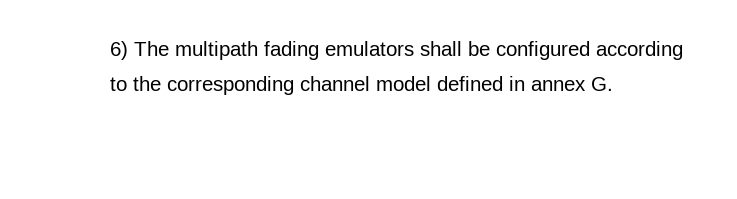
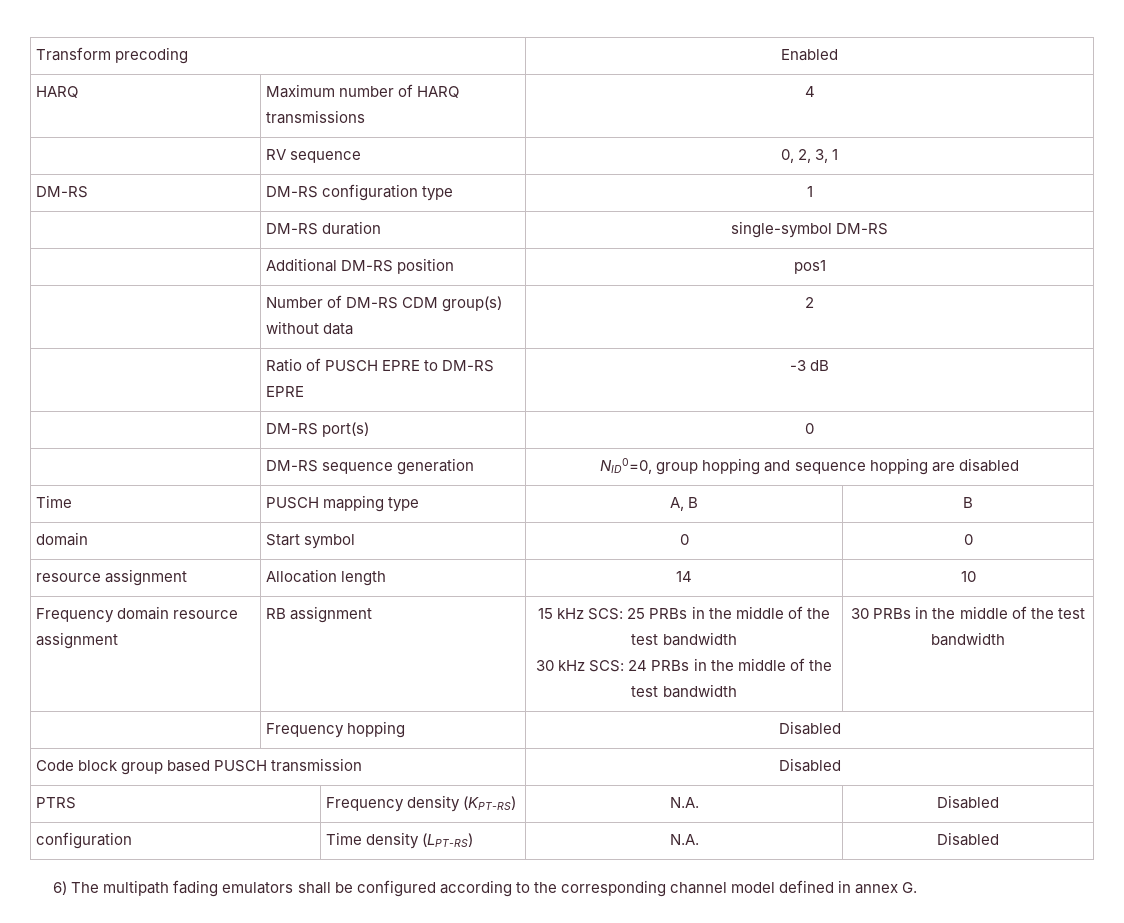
(110, 50) none -> [36,47,189,64] [781,49,839,61] [36,86,79,98] [266,84,460,98] [266,110,366,124] [804,86,815,97] [266,149,362,163] [780,149,839,163] [36,186,89,198] [266,184,454,201] [806,186,813,197] [266,221,382,235] [730,221,889,238] [266,258,455,274] [793,260,826,274] [266,295,503,312] [266,321,354,335] [805,297,815,308] [266,358,495,372] [266,386,305,397] [789,360,830,371] [266,422,370,437] [805,423,815,434] [266,458,475,475] [600,458,1019,475] [36,495,73,508] [266,495,420,512] [669,497,699,511] [963,497,973,508] [36,532,89,546] [266,534,356,549] [679,534,689,545] [963,534,973,545] [36,569,188,586] [266,569,387,586] [676,571,693,582] [960,571,976,582] [36,606,239,623] [36,632,119,649] [266,606,373,623] [538,606,830,620] [631,632,737,646] [536,658,832,672] [631,684,737,698] [851,606,1085,619] [931,632,1005,646] [266,721,406,738] [778,721,841,735] [36,758,363,775] [778,758,841,772] [36,797,77,809] [326,795,517,812] [669,797,699,808] [937,795,999,809] [36,832,133,849] [326,832,474,849] [669,834,699,845] [937,832,999,846] Transform precoding | Enabled // HARQ | Maximum number of HARQ transmissions | 4 // | RV sequence | 0, 2, 3, 1 // DM-RS | DM-RS configuration type | 1 // | DM-RS duration | single-symbol DM-RS // | Additional DM-RS position | pos1 // | Number of DM-RS CDM group(s) without data | 2 // | Ratio of PUSCH EPRE to DM-RS EPRE | -3 dB // | DM-RS port(s) | 0 // | DM-RS sequence generation | NID0=0, group hopping and sequence hopping are disabled // Time | PUSCH mapping type | A, B | B // domain | Start symbol | 0 | 0 // resource assignment | Allocation length | 14 | 10 // Frequency domain resource assignment | RB assignment | 15 kHz SCS: 25 PRBs in the middle of the test bandwidth // 30 kHz SCS: 24 PRBs in the middle of the test bandwidth | 30 PRBs in the middle of the test bandwidth // | Frequency hopping | Disabled // Code block group based PUSCH transmission | Disabled // PTRS | Frequency density (KPT-RS) | N.A. | Disabled // configuration | Time density (LPT-RS) | N.A. | Disabled //

